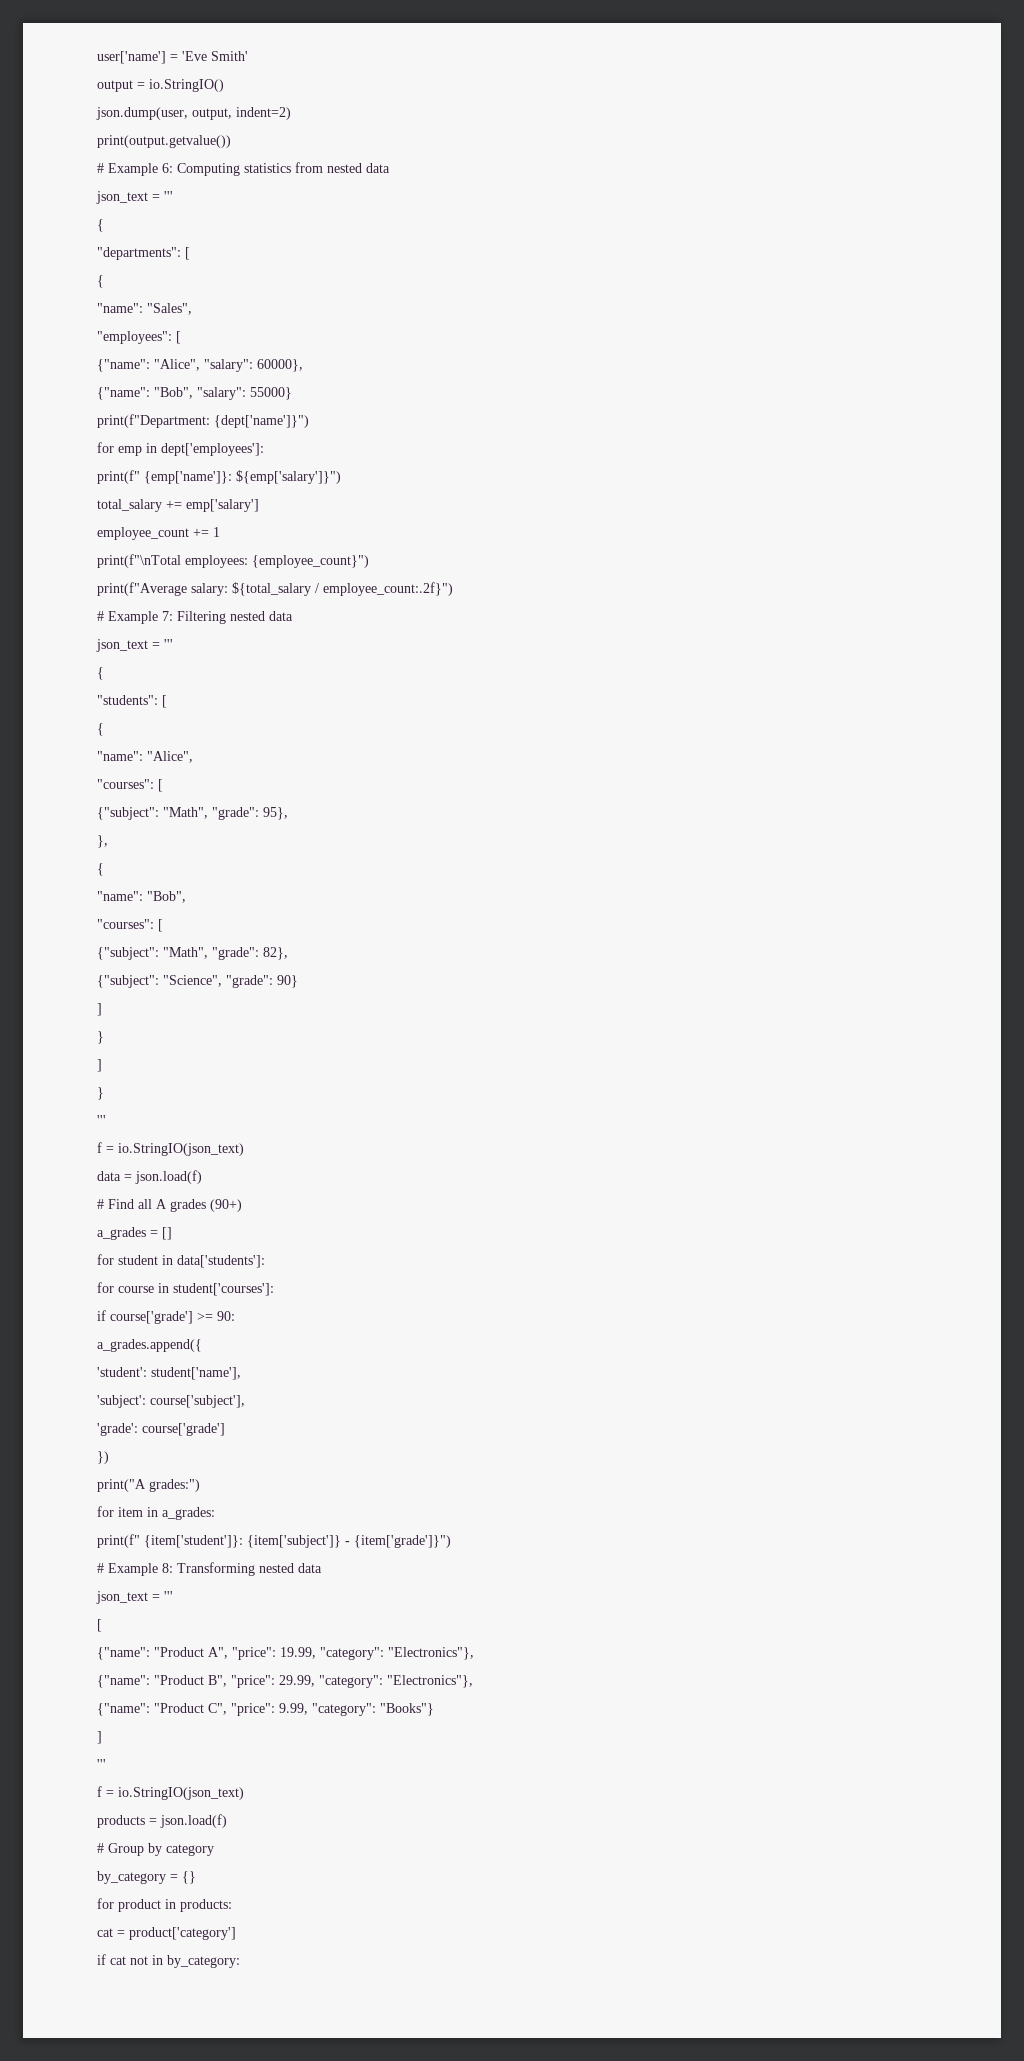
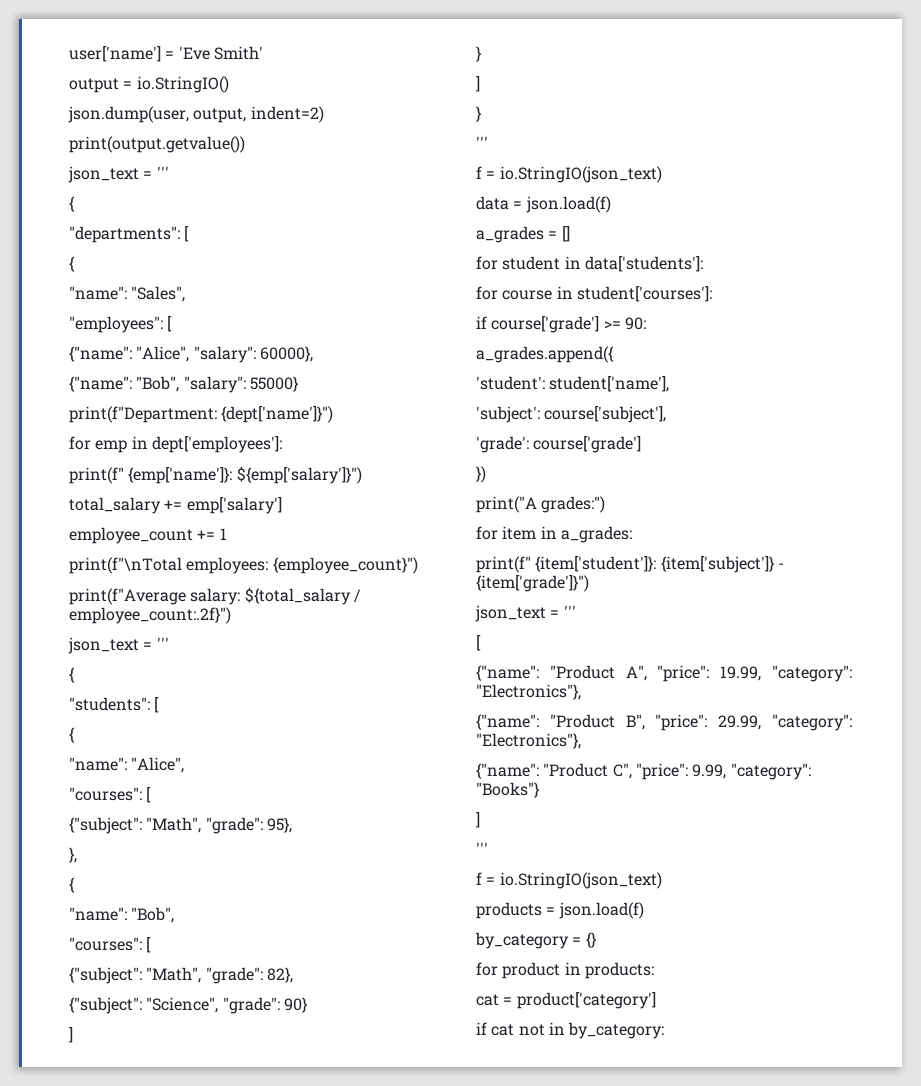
[97,162,390,176] // # Example 6: Computing statistics from nested data -> (245, 144) none
[97,611,293,624] // # Example 7: Filtering nested data -> (231, 615) none
[97,1199,242,1212] // # Find all A grades (90+) -> (611, 204) none
[97,1562,322,1576] // # Example 8: Transforming nested data -> (589, 583) none
[97,1843,214,1856] // # Group by category -> (644, 910) none

